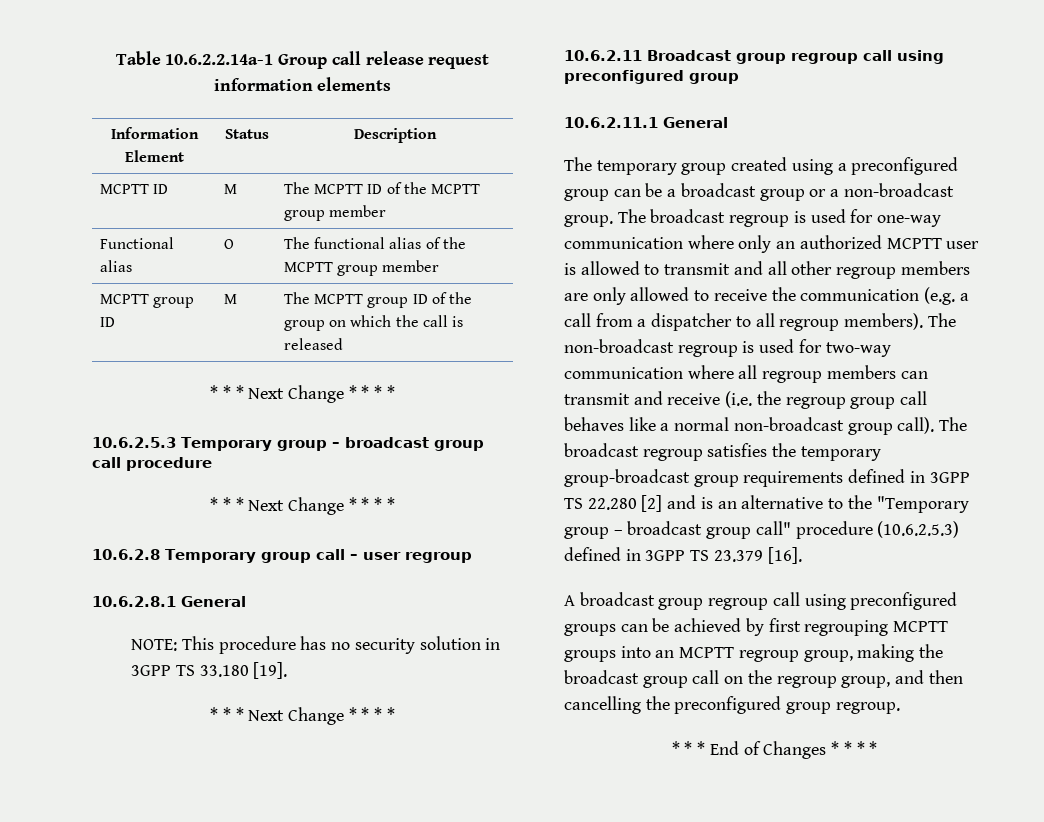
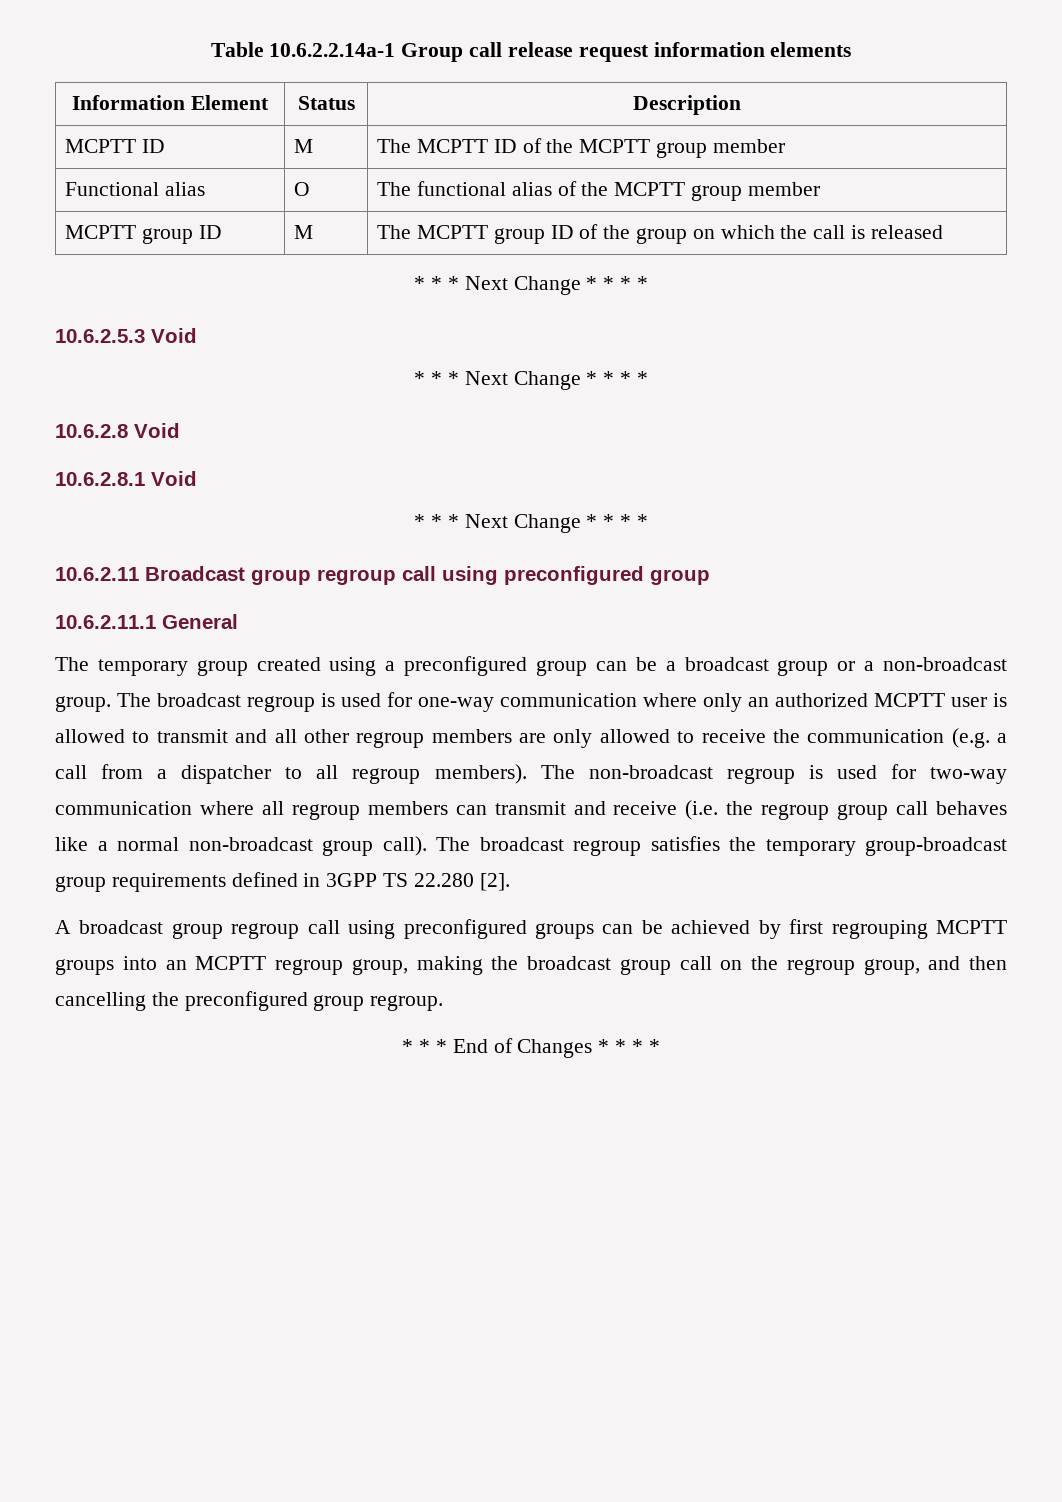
[181,437,484,451] [92,457,212,471] Temporary group – broadcast group call procedure -> [151,328,197,343] Void
[165,549,472,563] [92,596,246,607] [131,636,501,654] [131,662,288,679] Temporary group call – user regroup // 10.6.2.8.1 General // NOTE: This procedure has no security solution in 3GPP TS 33.180 [19]. -> [134,423,180,438] [55,471,197,486] Void // 10.6.2.8.1 Void
[641,495,969,513] [564,521,960,539] [564,547,802,564] [2] and is an alternative to the "Temporary group – broadcast group call" procedure (10.6.2.5.3) defined in 3GPP TS 23.379 [16]. -> [479,873,510,891] [2].

